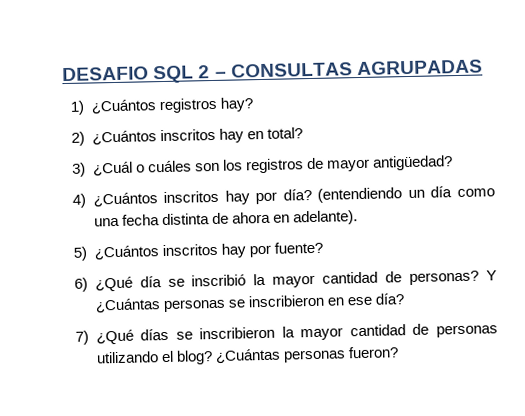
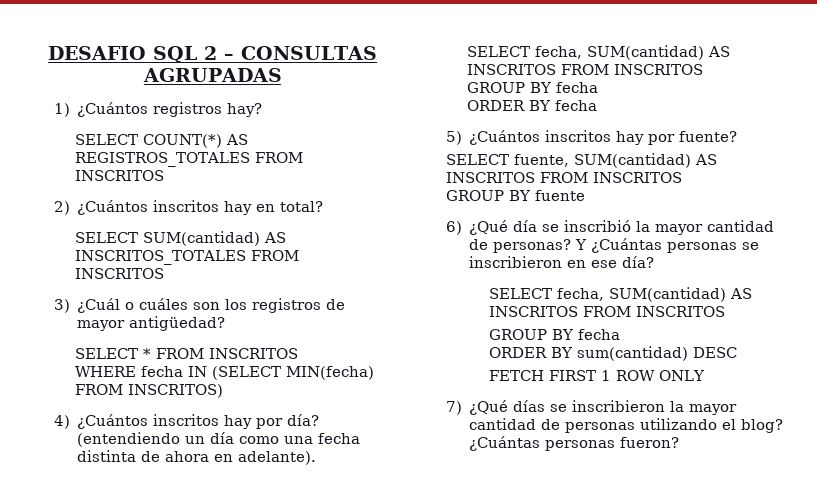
(254, 104) none -> [75,134,249,148] [75,152,304,167] [75,170,165,181] // SELECT COUNT(*) AS REGISTROS_TOTALES FROM INSCRITOS
(303, 133) none -> [75,231,287,246] [75,250,300,265] [75,268,165,279] // SELECT SUM(cantidad) AS INSCRITOS_TOTALES FROM INSCRITOS
(454, 163) none -> [75,348,299,359] [75,366,375,380] [75,384,224,398] // SELECT * FROM INSCRITOS // WHERE fecha IN (SELECT MIN(fecha) FROM INSCRITOS)
(358, 218) none -> [467,45,731,60] [467,64,704,75] [467,82,599,93] [467,100,598,111] // SELECT fecha, SUM(cantidad) AS INSCRITOS FROM INSCRITOS // GROUP BY fecha // ORDER BY fecha
(323, 247) none -> [445,153,717,168] [445,172,682,183] [445,190,585,201] // SELECT fuente, SUM(cantidad) AS INSCRITOS FROM INSCRITOS // GROUP BY fuente
(404, 299) none -> [489,287,753,302] [489,306,726,317] [489,329,621,340] [489,346,738,361] [489,370,706,381] // SELECT fecha, SUM(cantidad) AS INSCRITOS FROM INSCRITOS // GROUP BY fecha // ORDER BY sum(cantidad) DESC // FETCH FIRST 1 ROW ONLY

